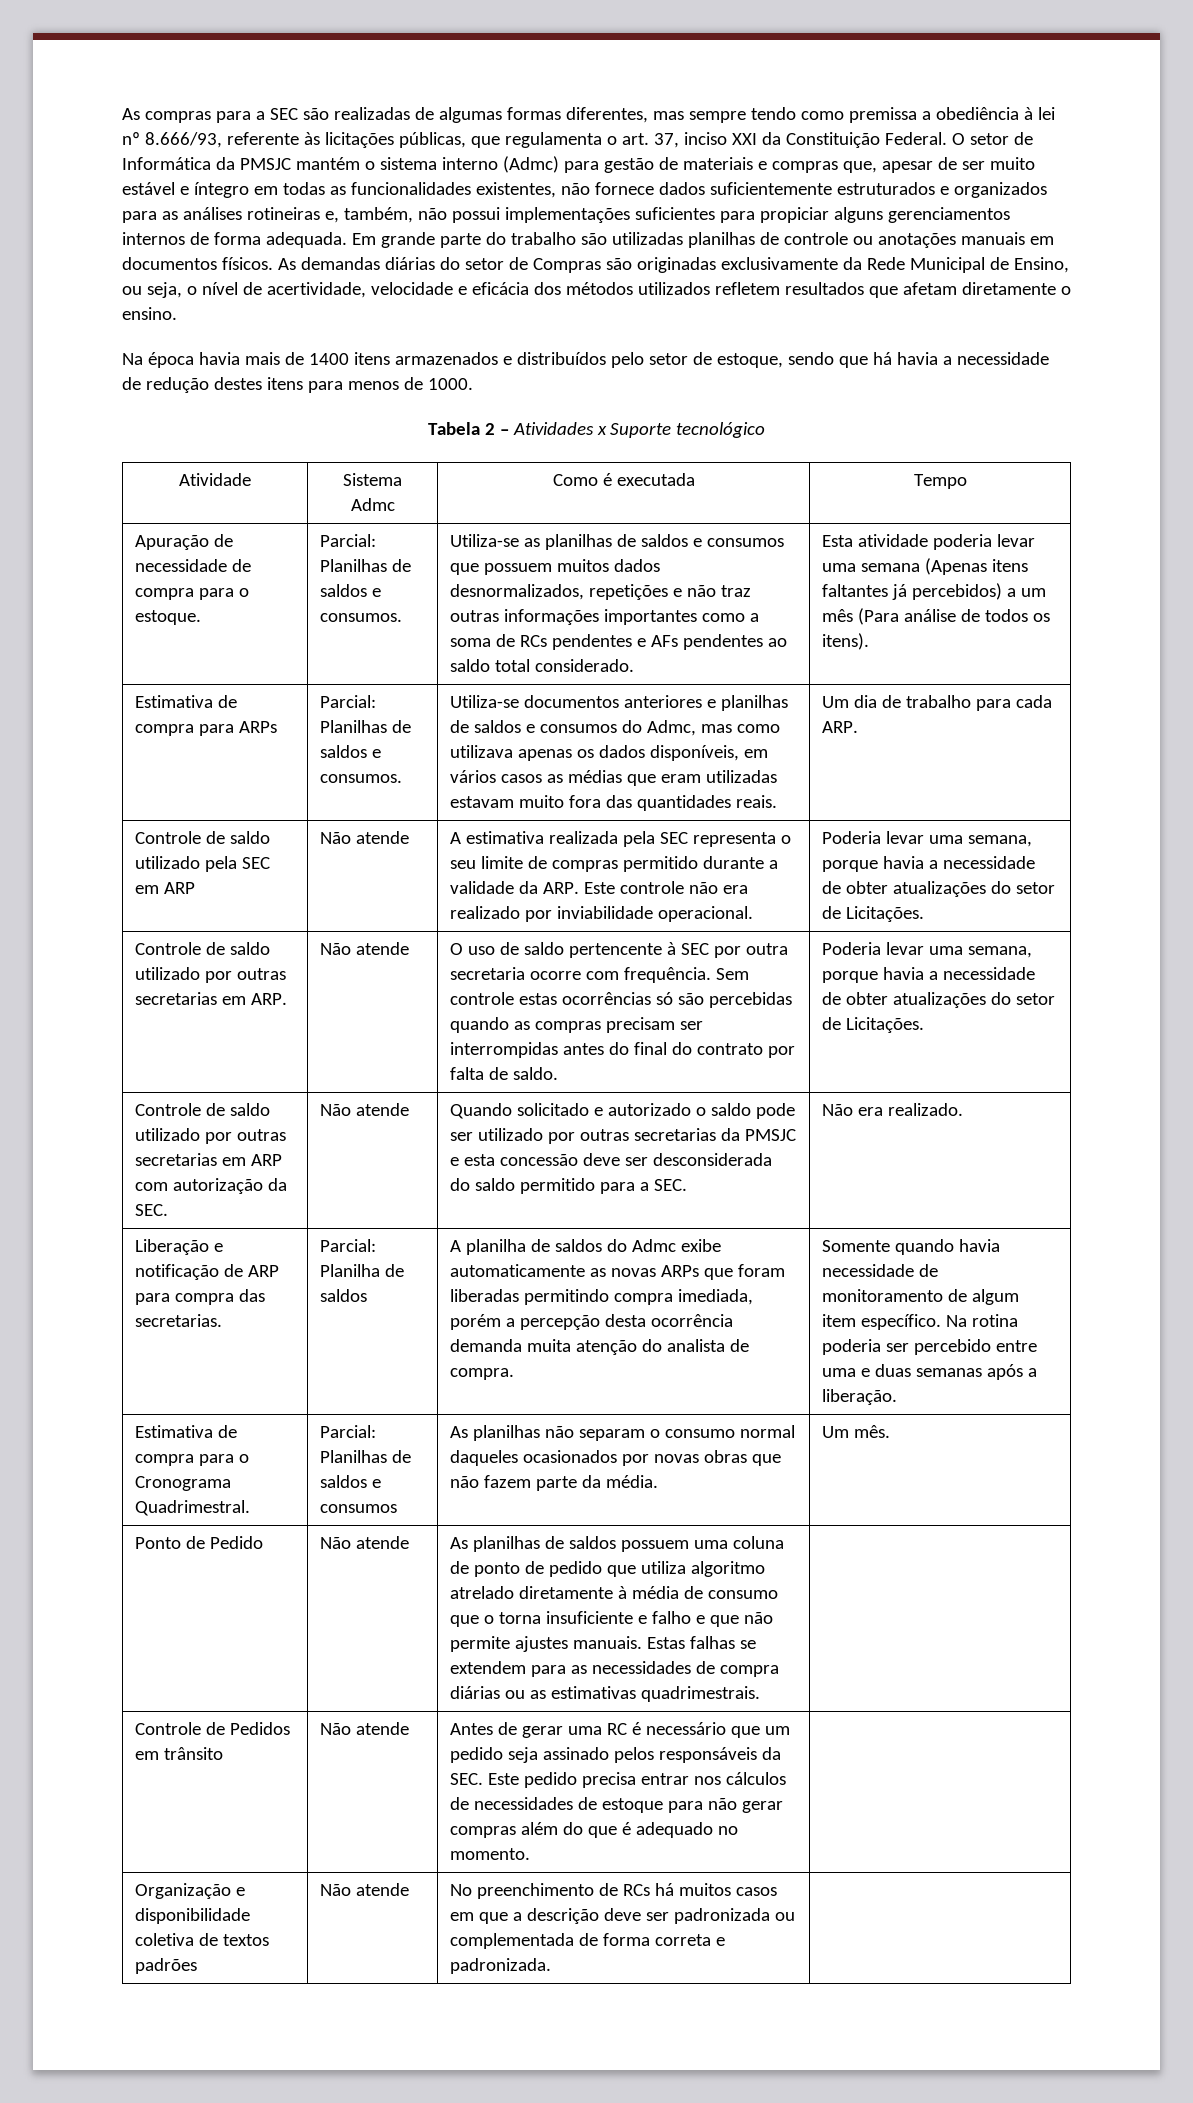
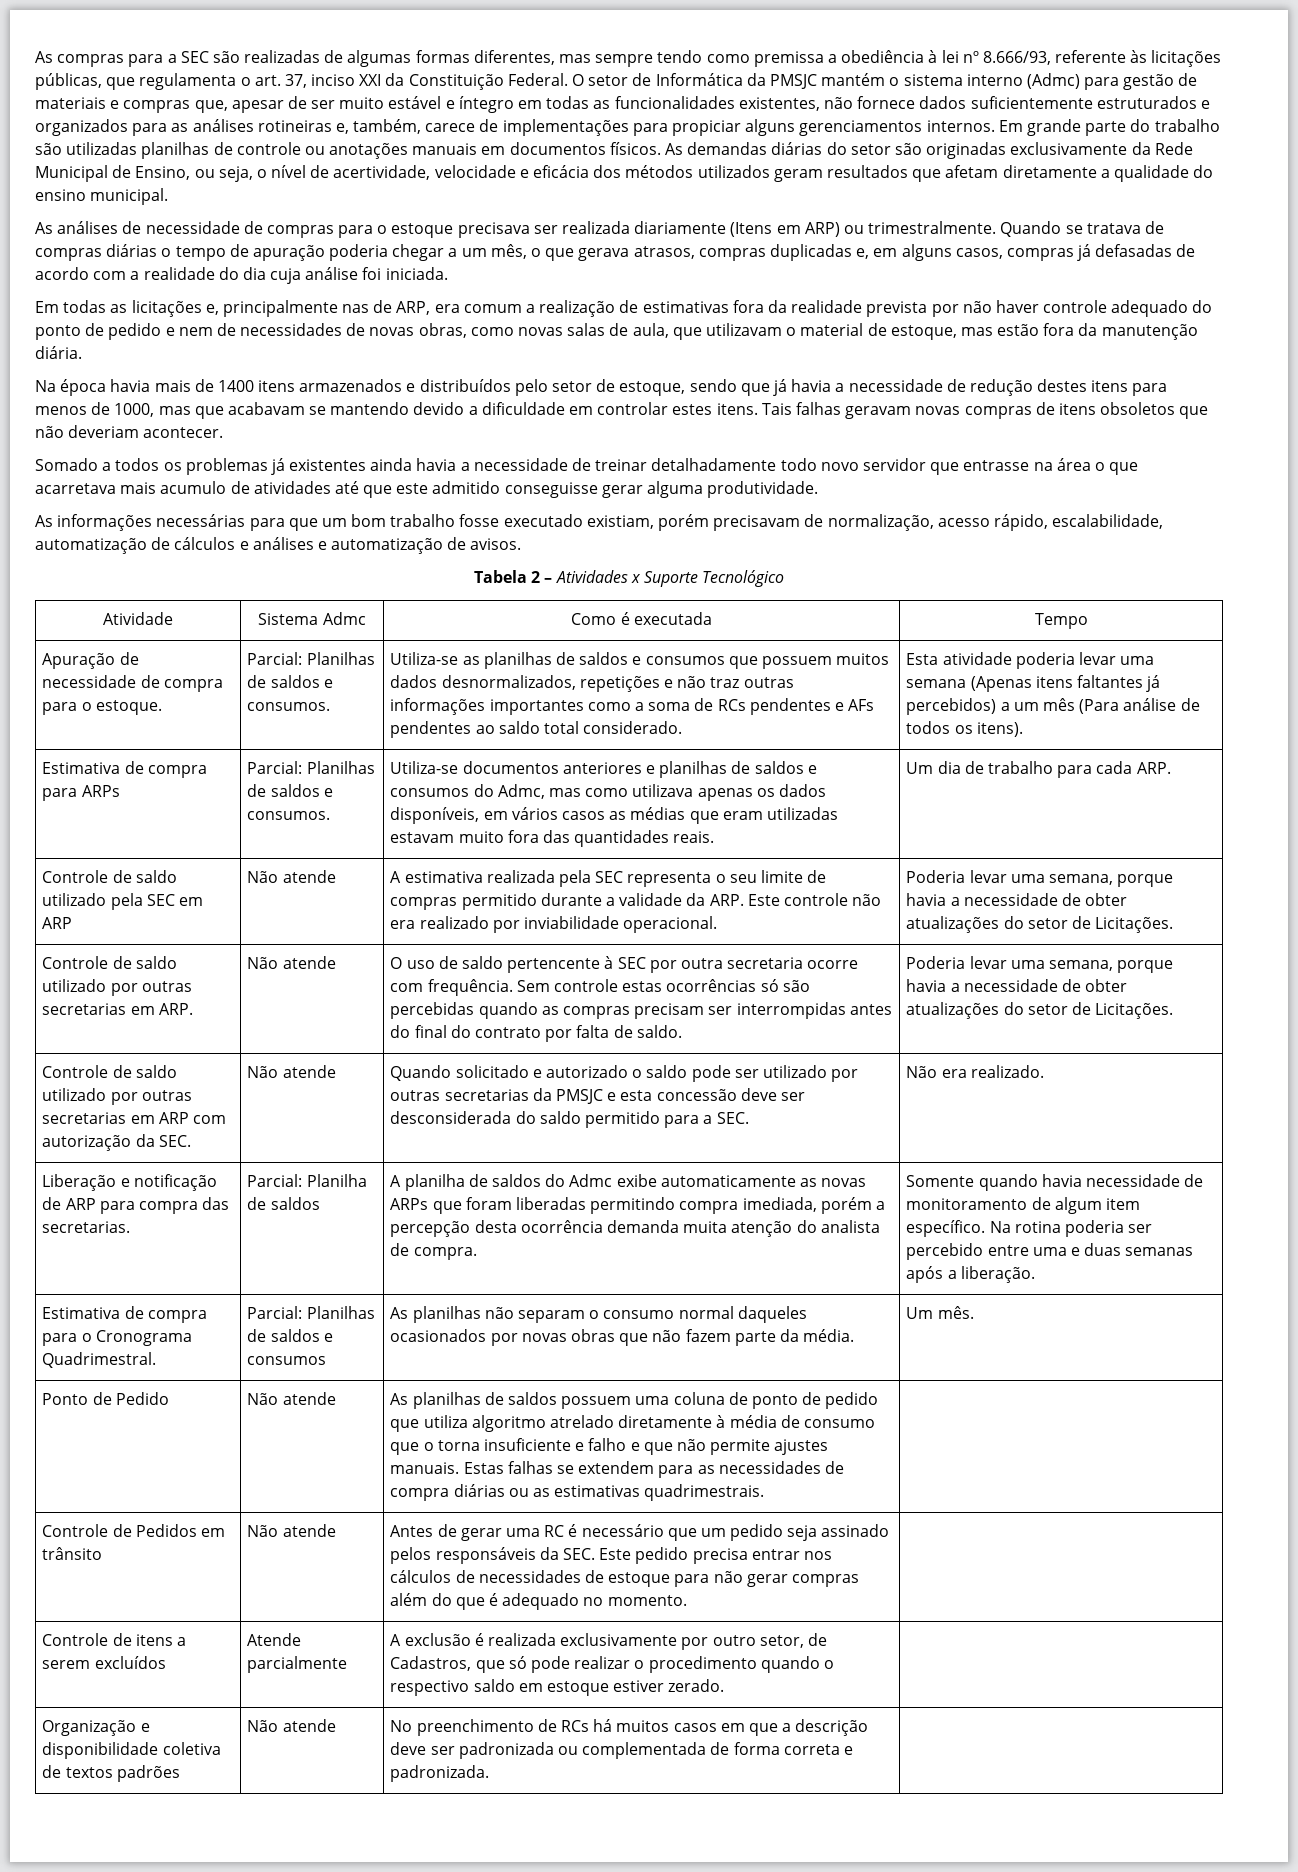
[417,207,1010,223] [122,232,347,248] não possui implementações suficientes para propiciar alguns gerenciamentos internos de forma adequada. -> [425,119,995,136] carece de implementações para propiciar alguns gerenciamentos internos.
[508,257,601,273] de Compras -> (891, 149) none
[714,282,780,295] refletem -> [773,169,823,182] geram
[1060,286,1071,295] [122,307,177,320] o ensino. -> [1100,165,1214,182] [35,188,169,205] [35,221,1164,238] [35,244,1196,261] [35,267,448,284] [35,300,1213,317] [35,323,1198,340] [35,346,82,359] a qualidade do ensino municipal. // As análises de necessidade de compras para o estoque precisava ser realizada diariamente (Itens em ARP) ou trimestralmente. Quando se tratava de compras diárias o tempo de apuração poderia chegar a um mês, o que gerava atrasos, compras duplicadas e, em alguns casos, compras já defasadas de acordo com a realidade do dia cuja análise foi iniciada. // Em todas as licitações e, principalmente nas de ARP, era comum a realização de estimativas fora da realidade prevista por não haver controle adequado do ponto de pedido e nem de necessidades de novas obras, como novas salas de aula, que utilizavam o material de estoque, mas estão fora da manutenção diária.
[872,352,892,365] há -> [772,379,787,396] já
[427,378,473,390] 1000. -> [114,402,1209,419] [35,425,224,438] [35,458,1139,475] [35,481,819,498] [35,514,1164,531] [35,537,522,554] 1000, mas que acabavam se mantendo devido a dificuldade em controlar estes itens. Tais falhas geravam novas compras de itens obsoletos que não deveriam acontecer. // Somado a todos os problemas já existentes ainda havia a necessidade de treinar detalhadamente todo novo servidor que entrasse na área o que acarretava mais acumulo de atividades até que este admitido conseguisse gerar alguma produtividade. // As informações necessárias para que um bom trabalho fosse executado existiam, porém precisavam de normalização, acesso rápido, escalabilidade, automatização de cálculos e análises e automatização de avisos.
[676,422,766,438] tecnológico -> [702,570,785,587] Tecnológico
(531, 1854) none -> [42,1633,187,1646] [42,1656,166,1669] [247,1633,302,1646] [247,1656,348,1673] [390,1633,827,1650] [390,1656,834,1673] [390,1679,725,1696] // Controle de itens a serem excluídos | Atende parcialmente | A exclusão é realizada exclusivamente por outro setor, de Cadastros, que só pode realizar o procedimento quando o respectivo saldo em estoque estiver zerado. |

